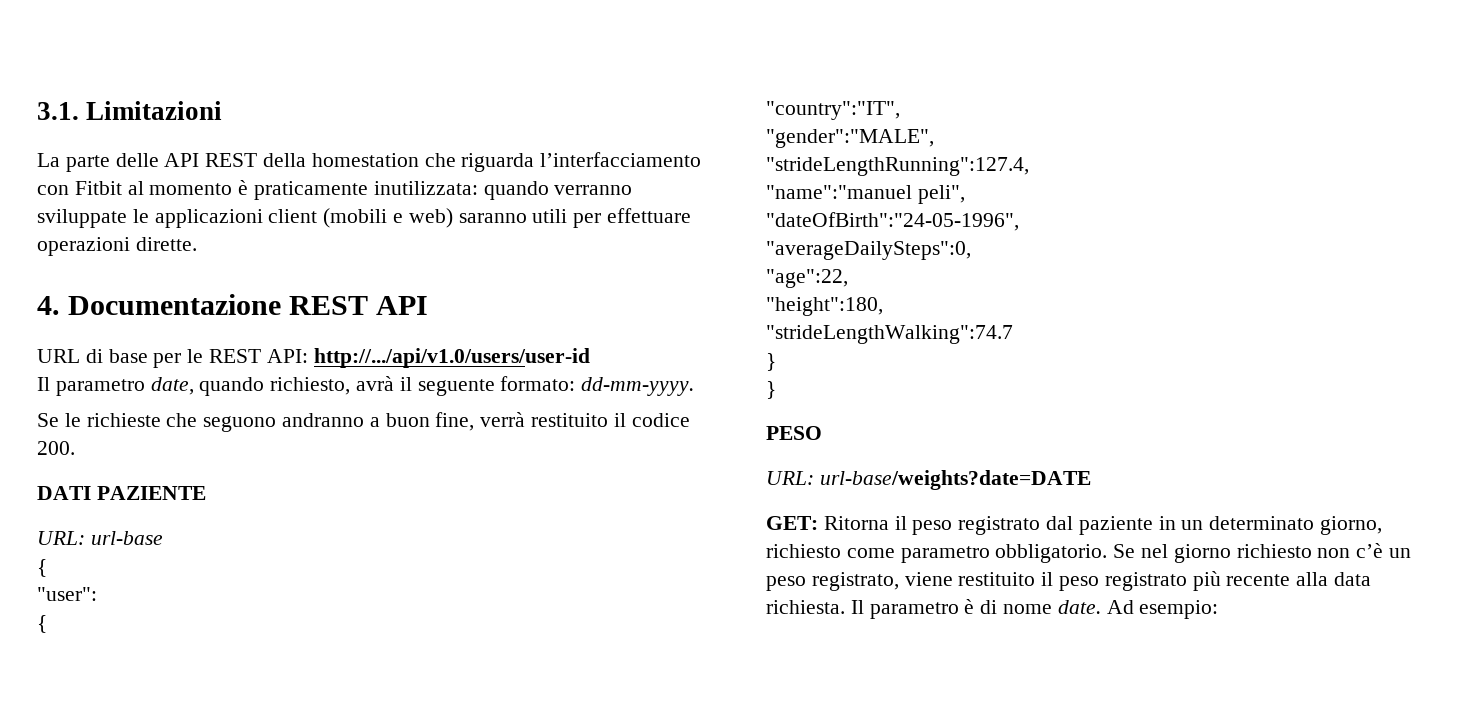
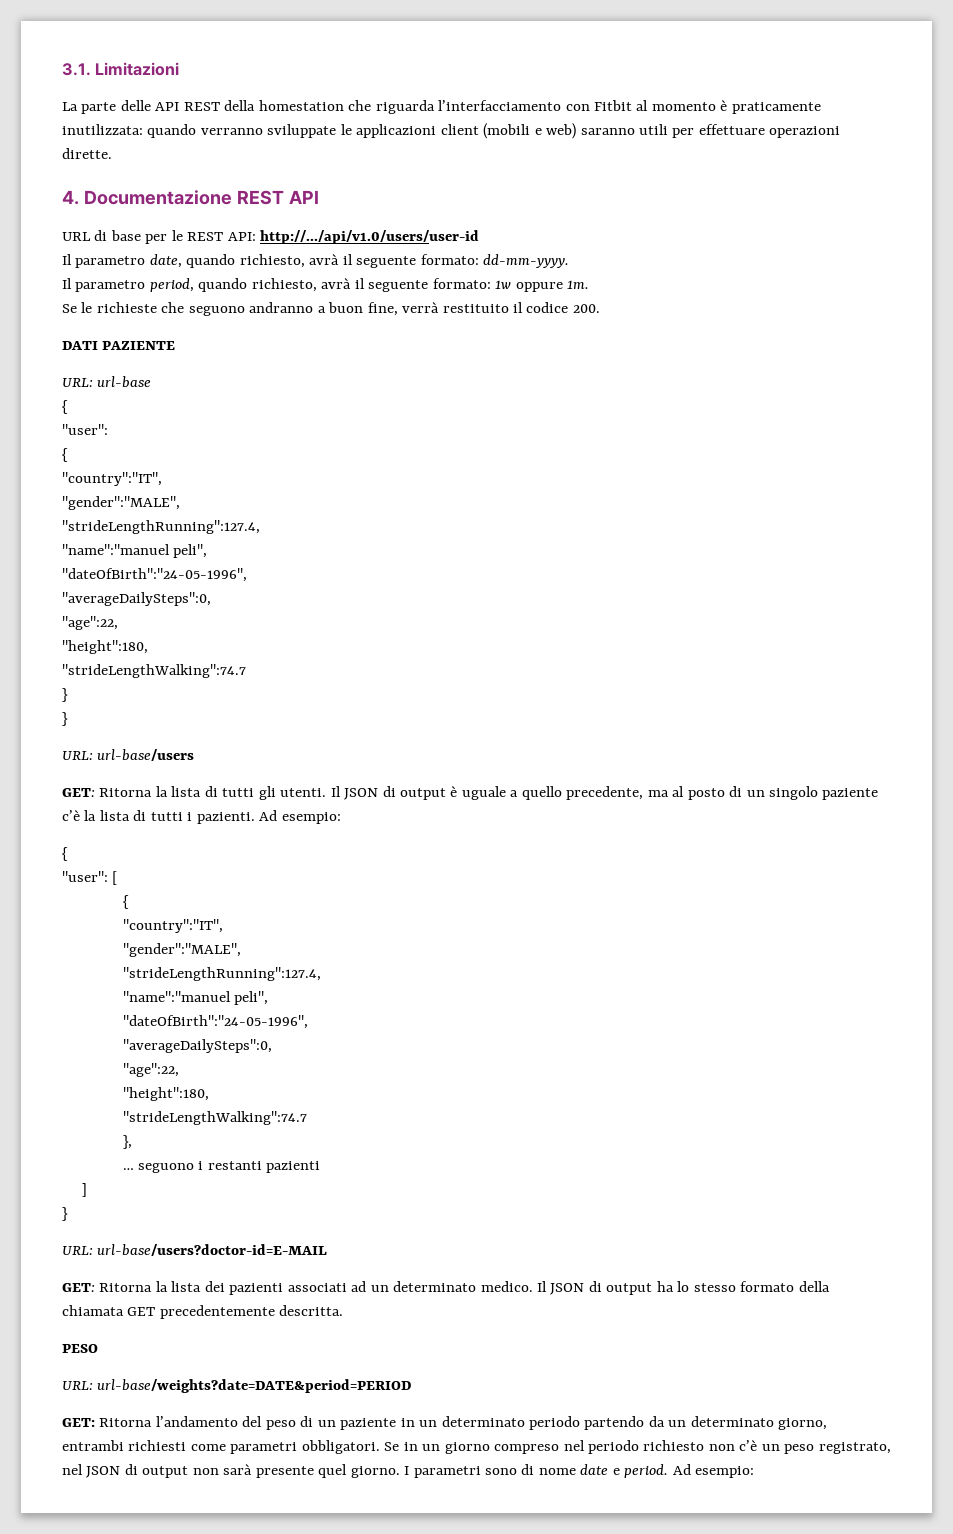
(695, 386) none -> [62,278,590,292] // Il parametro period, quando richiesto, avrà il seguente formato: 1w oppure 1m.
(776, 390) none -> [62,749,195,761] [62,786,879,800] [62,810,341,824] [62,847,68,861] [62,871,118,885] [122,895,129,909] [122,919,223,933] [122,943,241,957] [122,967,321,981] [122,991,268,1005] [122,1015,308,1029] [122,1039,272,1053] [122,1063,179,1077] [122,1087,209,1101] [122,1111,307,1125] [122,1135,132,1149] [122,1161,321,1173] [82,1183,88,1197] [62,1207,68,1221] [62,1244,328,1256] [62,1281,830,1295] [62,1305,344,1319] // URL: url-base/users // GET: Ritorna la lista di tutti gli utenti. Il JSON di output è uguale a quello precedente, ma al posto di un singolo paziente c’è la lista di tutti i pazienti. Ad esempio: // { // "user": [ // { // "country":"IT", // "gender":"MALE", // "strideLengthRunning":127.4, // "name":"manuel peli", // "dateOfBirth":"24-05-1996", // "averageDailySteps":0, // "age":22, // "height":180, // "strideLengthWalking":74.7 // }, // … seguono i restanti pazienti // ] // } // URL: url-base/users?doctor-id=E-MAIL // GET: Ritorna la lista dei pazienti associati ad un determinato medico. Il JSON di output ha lo stesso formato della chiamata GET precedentemente descritta.
[819,470,1091,490] [766,516,1383,535] [766,544,1231,563] url-base/weights?date=DATE // GET: Ritorna il peso registrato dal paziente in un determinato giorno, richiesto come parametro obbligatorio. Se nel giorno -> [97,1379,412,1393] [62,1416,828,1430] [62,1440,640,1454] url-base/weights?date=DATE&period=PERIOD // GET: Ritorna l’andamento del peso di un paziente in un determinato periodo partendo da un determinato giorno, entrambi richiesti come parametri obbligatori. Se in un giorno compreso nel periodo
[904,571,1372,591] [766,599,1101,619] viene restituito il peso registrato più recente alla data richiesta. Il parametro è di nome date. -> [62,1464,669,1478] nel JSON di output non sarà presente quel giorno. I parametri sono di nome date e period.

